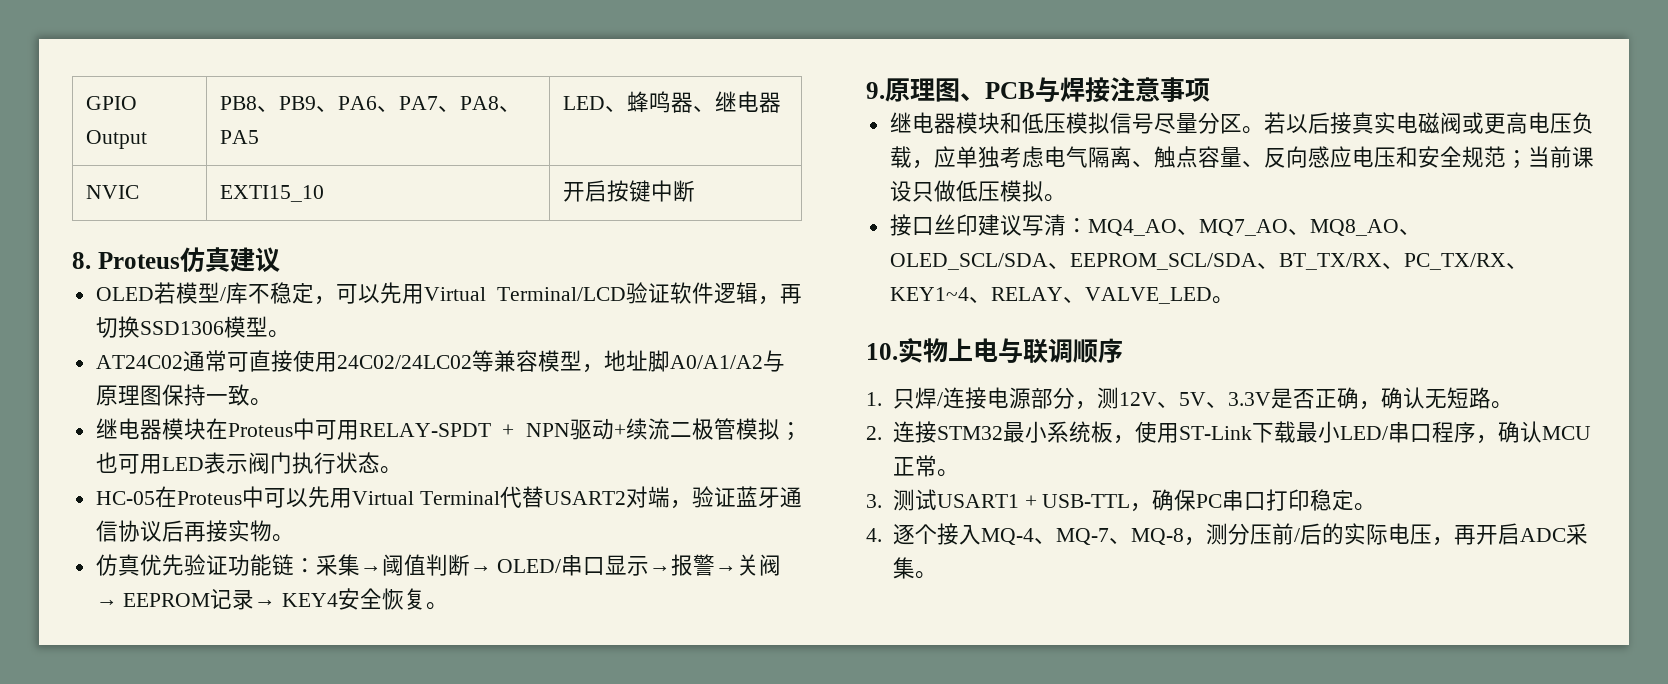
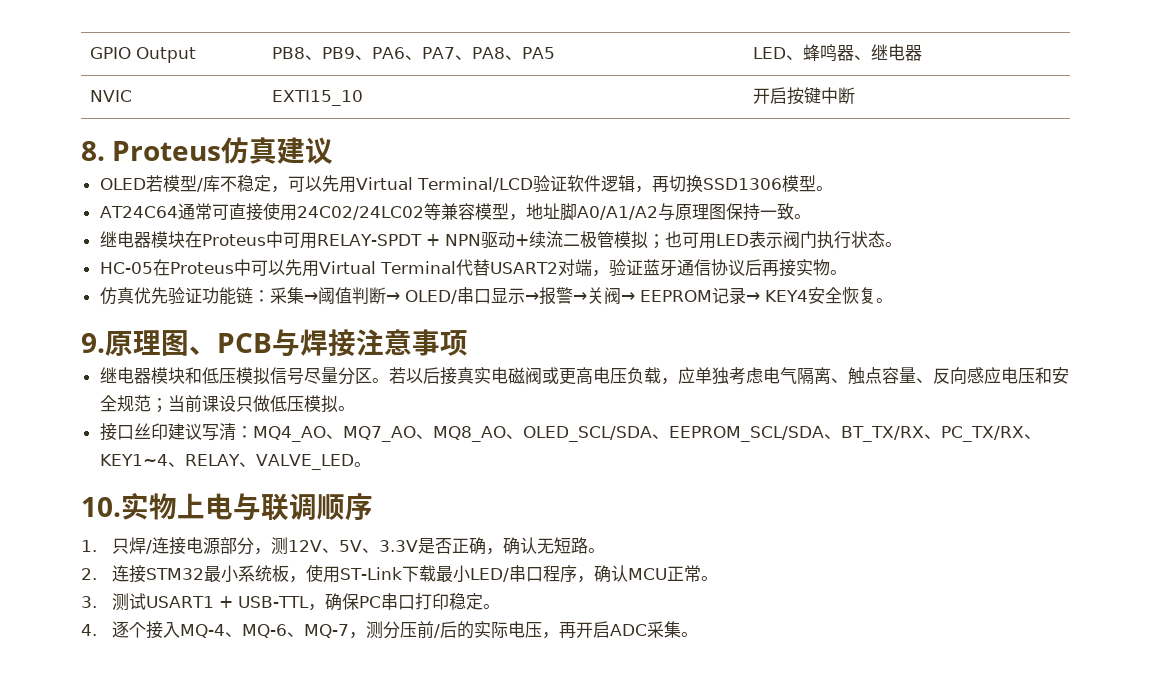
[95,355,183,369] AT24C02 -> [99,206,178,218] AT24C64
[1055,528,1184,545] MQ-7、MQ-8 -> [241,624,349,638] MQ-6、MQ-7

